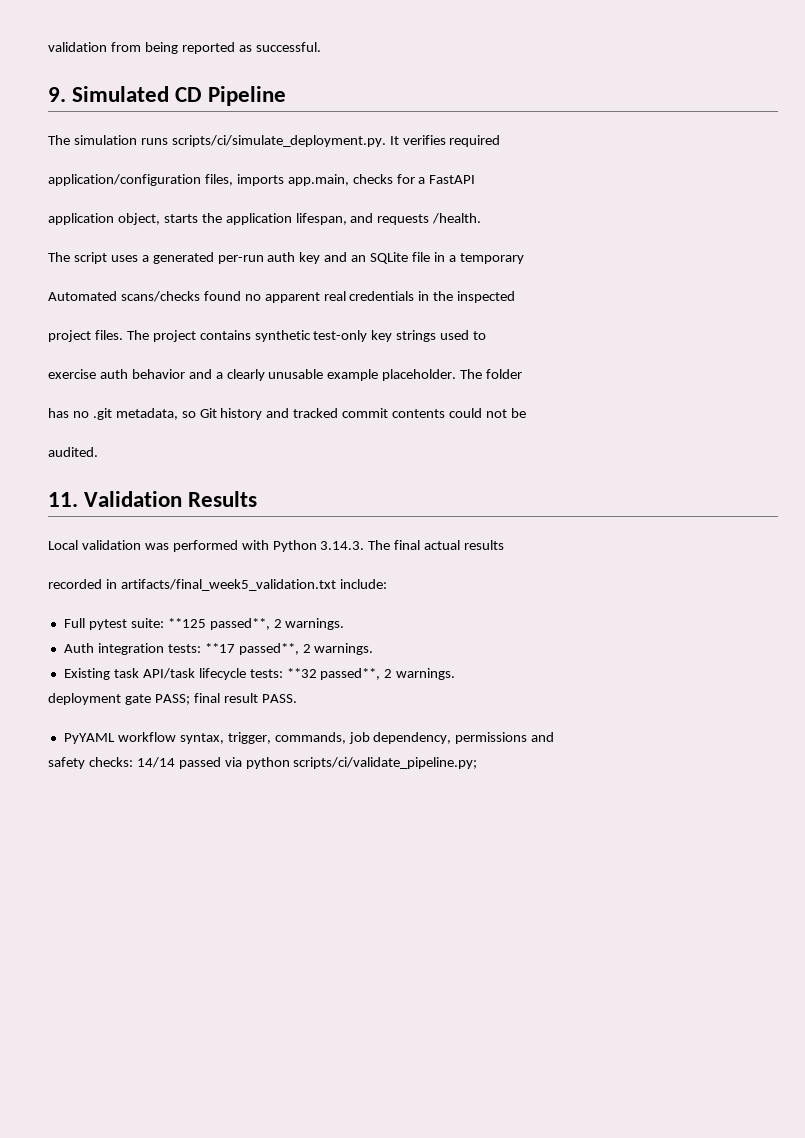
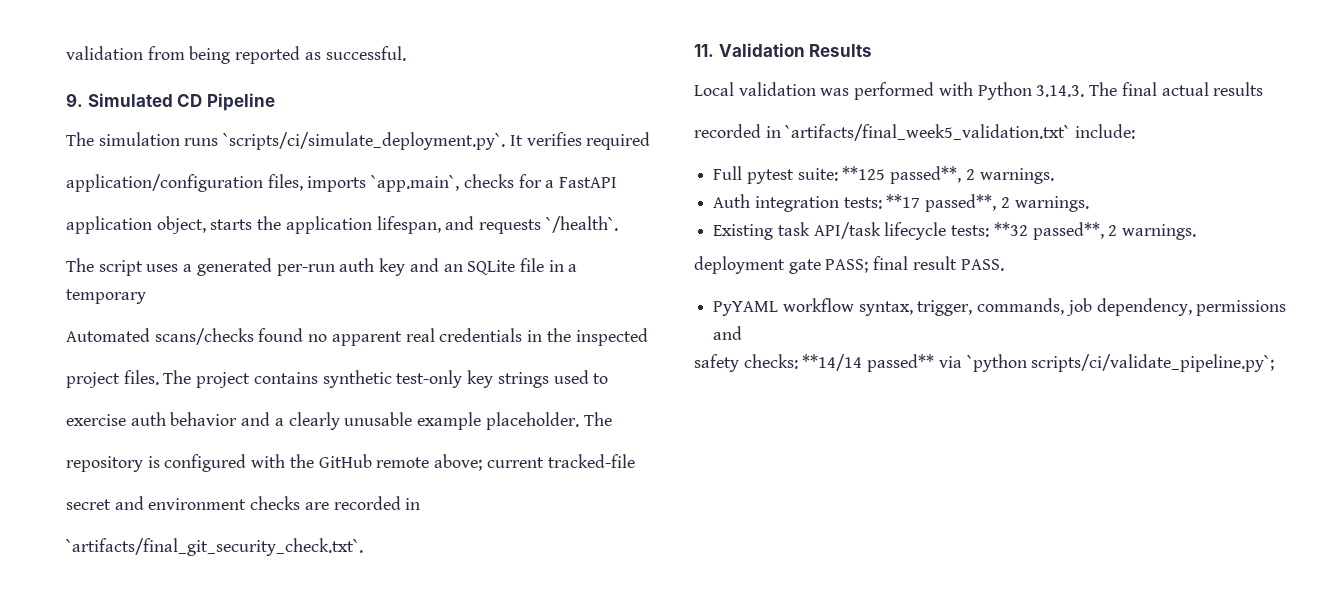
[171,135,386,147] scripts/ci/simulate_deployment.py. -> [223,132,506,150] `scripts/ci/simulate_deployment.py`.
[287,174,349,186] app.main, -> [371,175,460,192] `app.main`,
[432,213,482,224] /health. -> [545,216,618,233] `/health`.
[486,369,523,379] [48,408,526,420] [48,447,98,457] folder // has no .git metadata, so Git history and tracked commit contents could not be // audited. -> [66,454,635,472] [66,496,421,510] [66,538,363,556] // repository is configured with the GitHub remote above; current tracked-file // secret and environment checks are recorded in // `artifacts/final_git_security_check.txt`.
[120,579,336,591] artifacts/final_week5_validation.txt -> [785,124,1071,141] `artifacts/final_week5_validation.txt`
[136,757,478,769] 14/14 passed via python scripts/ci/validate_pipeline.py; -> [802,354,1275,372] **14/14 passed** via `python scripts/ci/validate_pipeline.py`;

